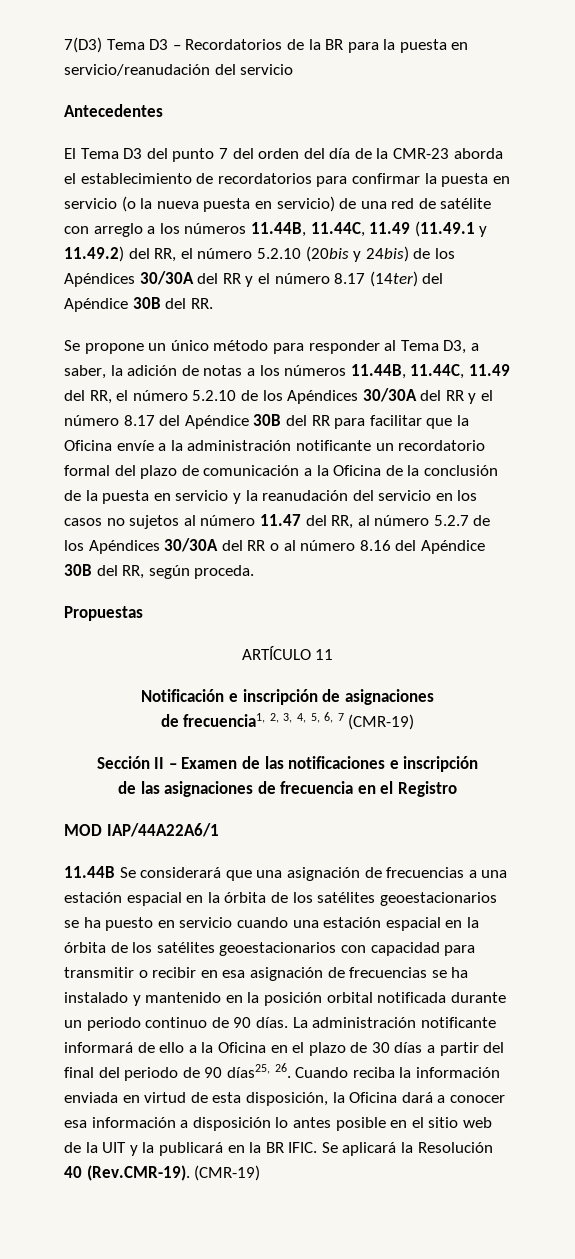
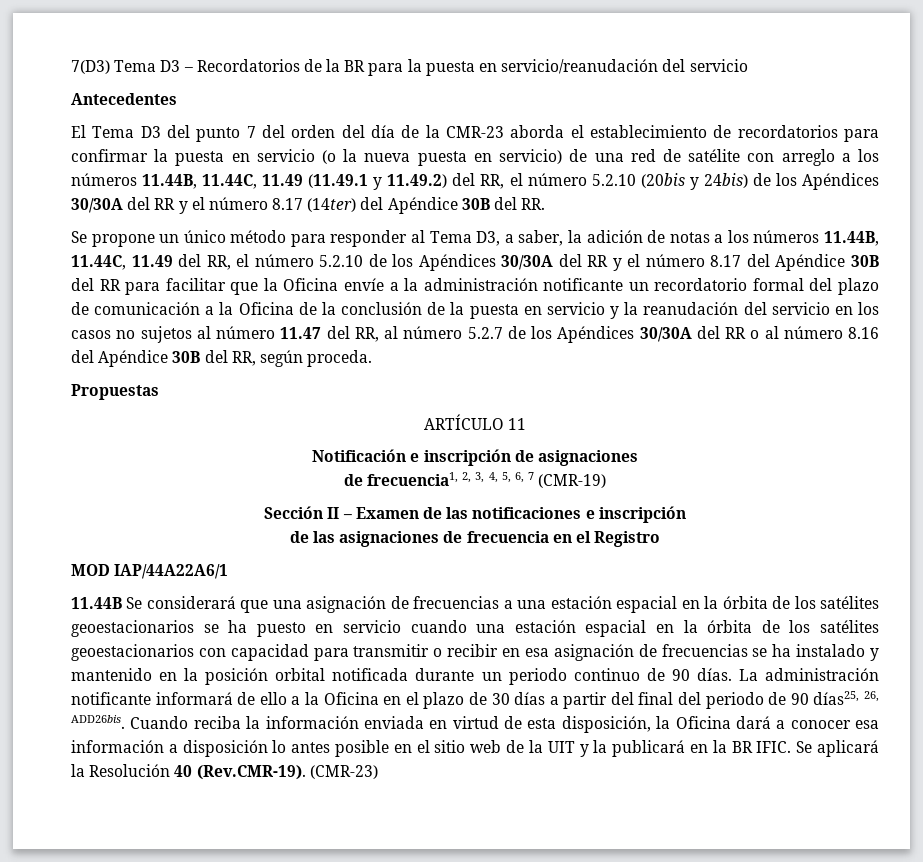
[274,1063,291,1078] 26. -> [864,691,879,702] [71,715,125,729] 26, ADD26bis.
[194,1165,261,1181] (CMR-19) -> [309,765,378,779] (CMR-23)

